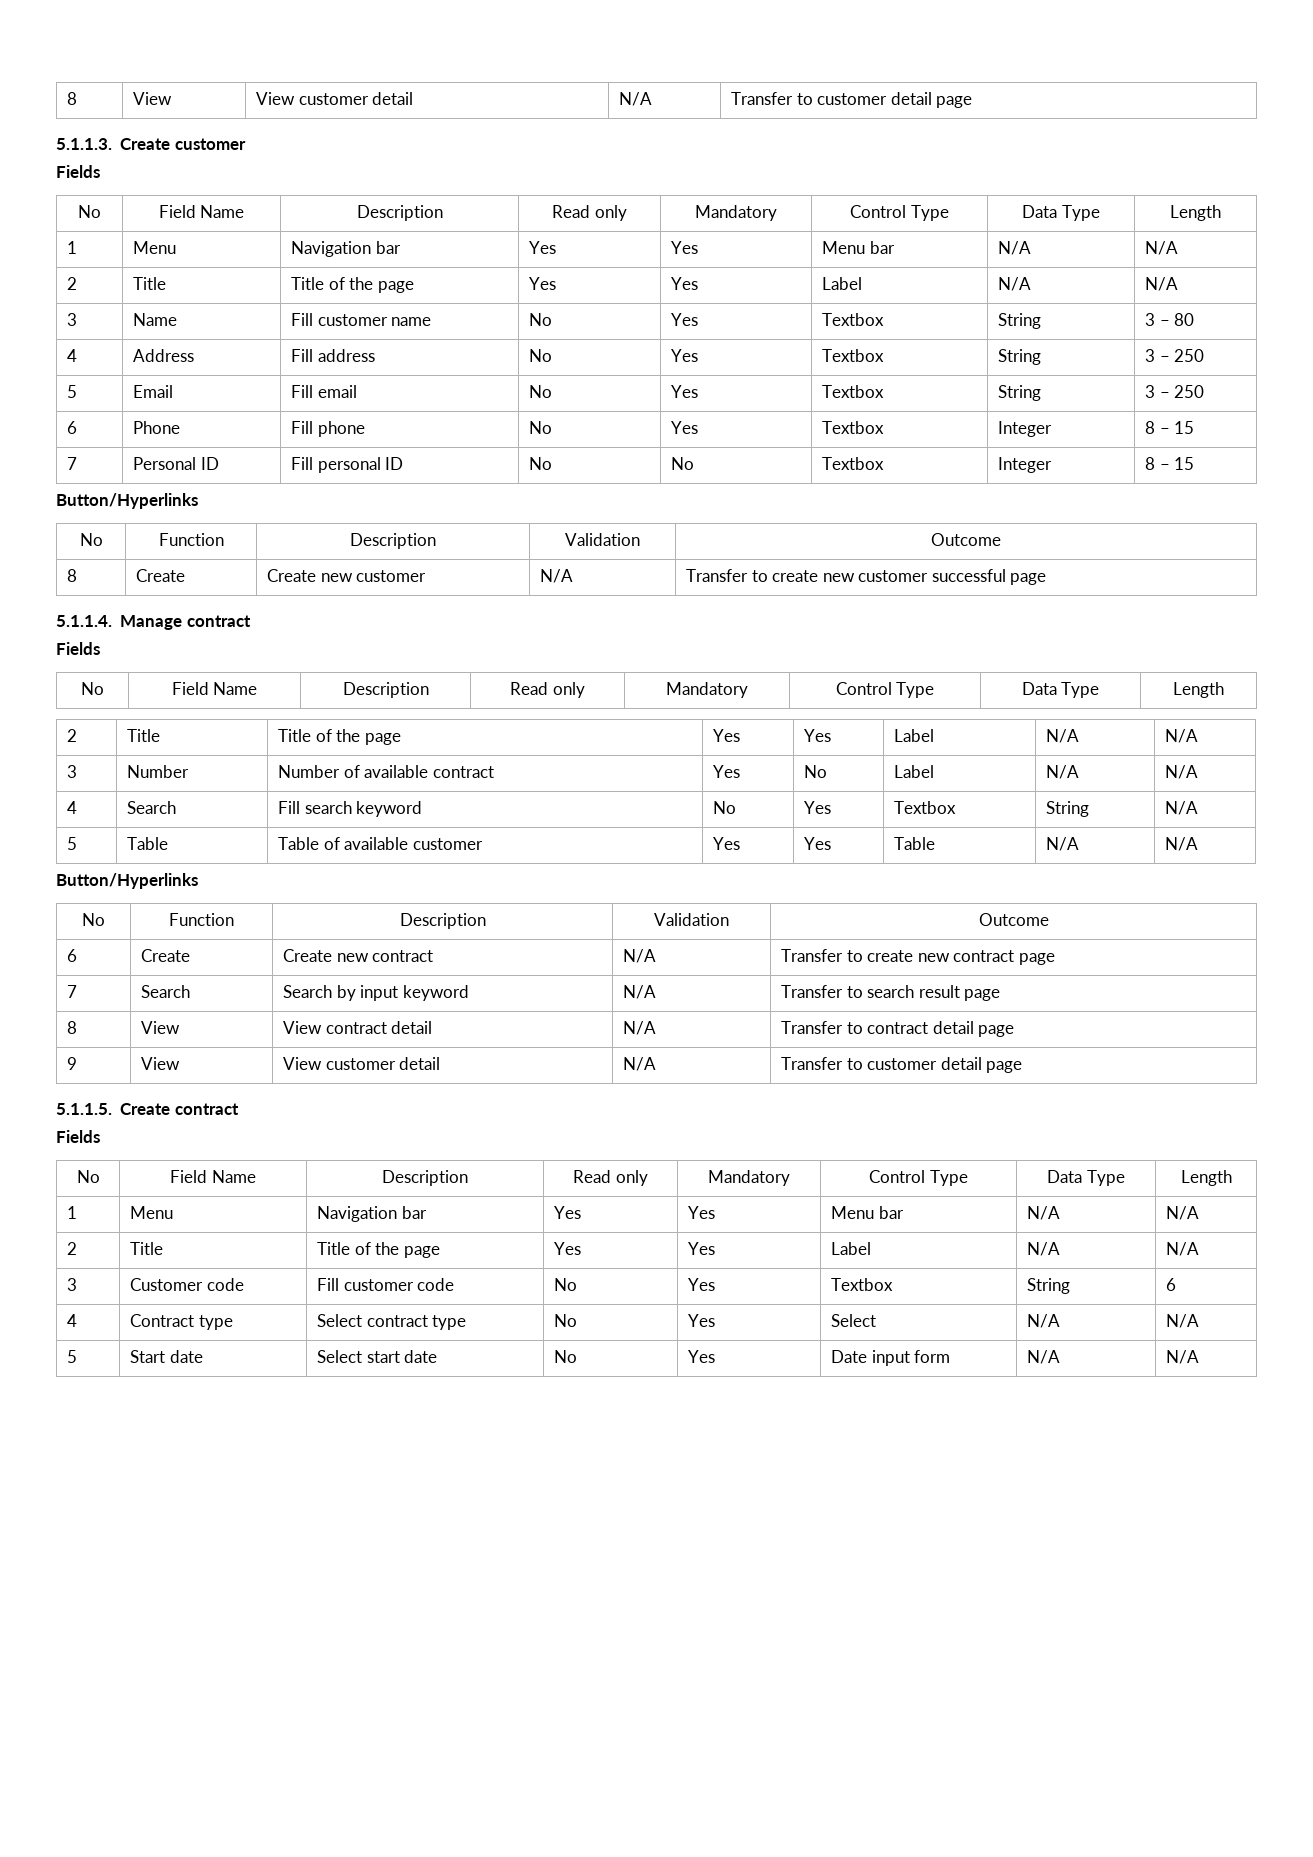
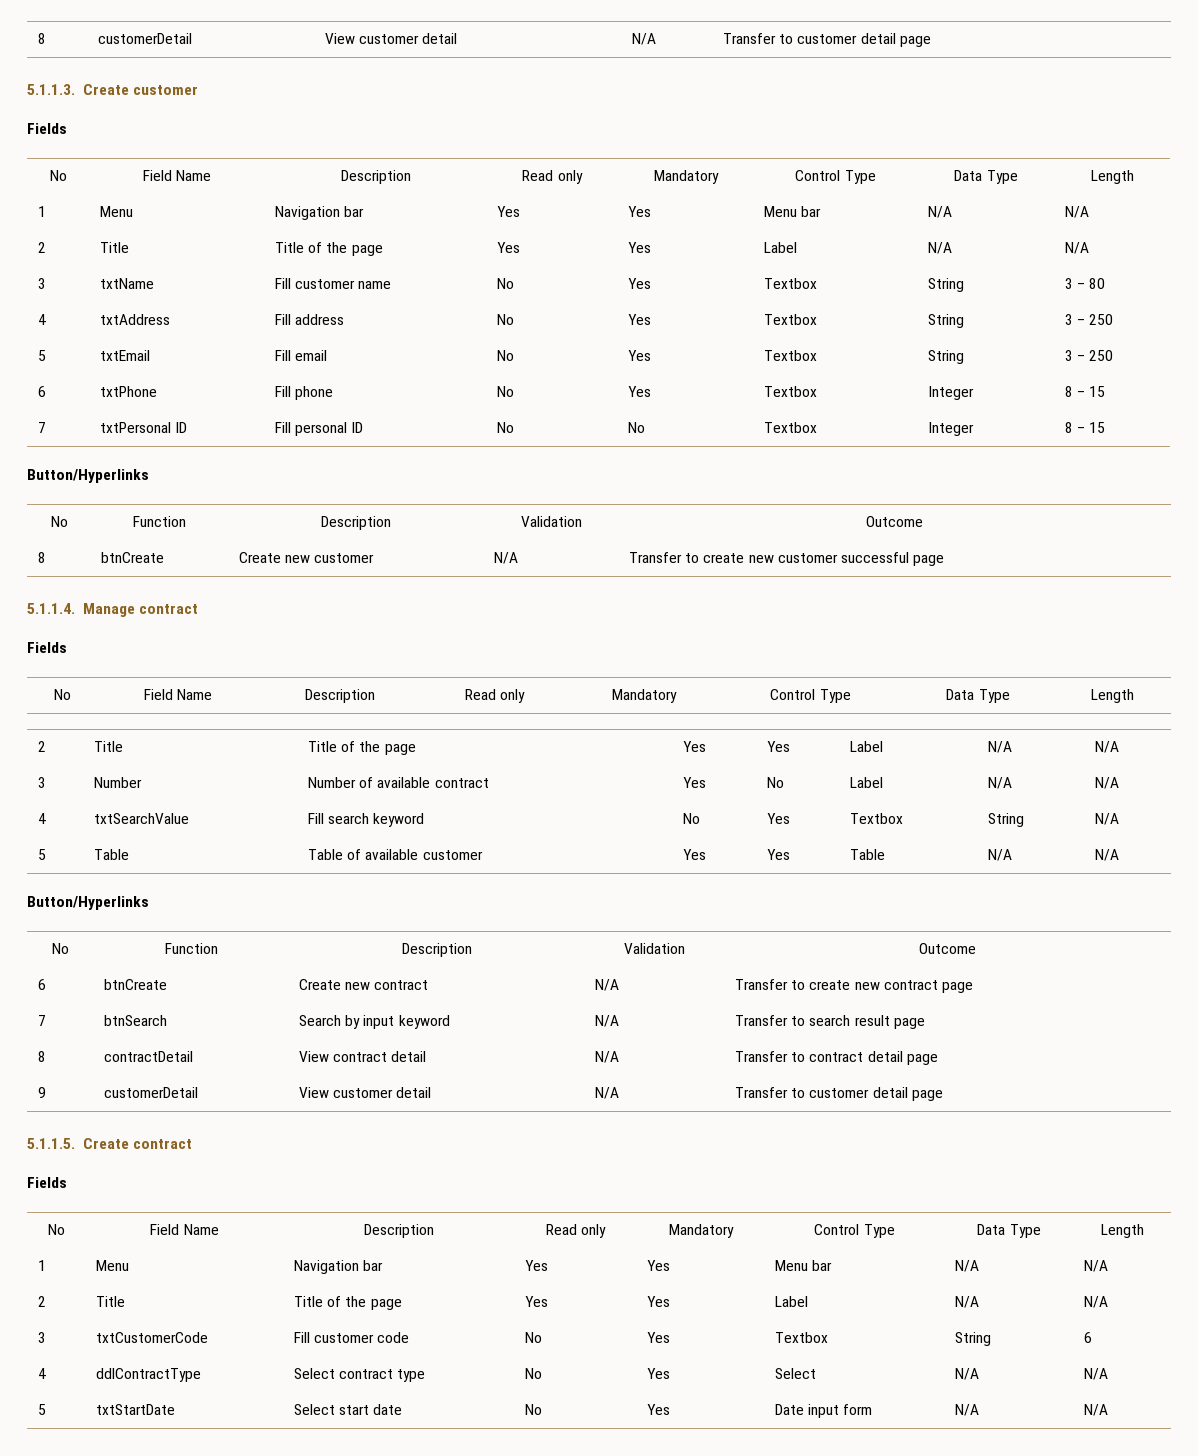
[67,92,78,105] [133,92,173,105] 8 | View -> [38,33,47,44] [98,33,193,44] 8 | customerDetail
[133,313,178,326] Name -> [100,278,155,289] txtName
[133,349,195,362] Address -> [100,314,171,325] txtAddress
[133,385,174,398] Email -> [100,350,151,361] txtEmail
[133,421,181,434] Phone -> [100,386,158,397] txtPhone
[133,457,197,470] Personal -> [100,422,172,433] txtPersonal
[136,569,186,582] Create -> [101,552,165,563] btnCreate
[127,801,177,814] Search -> [94,813,190,824] txtSearchValue
[141,949,191,962] Create -> [104,979,168,990] btnCreate
[141,985,191,998] Search -> [104,1015,168,1026] btnSearch
[141,1021,181,1034] View -> [104,1051,194,1062] contractDetail
[141,1057,181,1070] View -> [104,1087,199,1098] customerDetail
[130,1278,244,1291] Customer code -> [96,1332,209,1343] txtCustomerCode
[130,1314,233,1330] Contract type -> [96,1368,202,1382] ddlContractType
[130,1350,203,1363] Start date -> [96,1404,176,1415] txtStartDate

